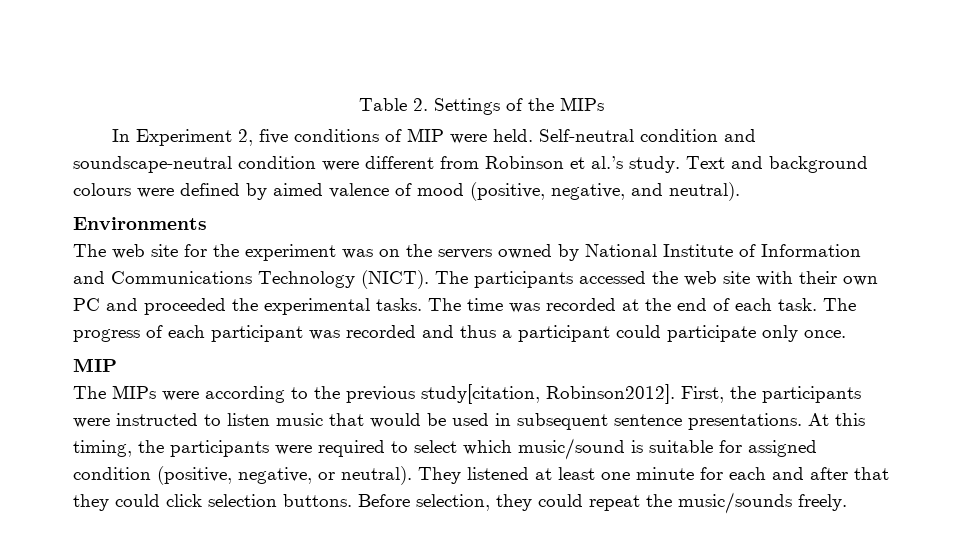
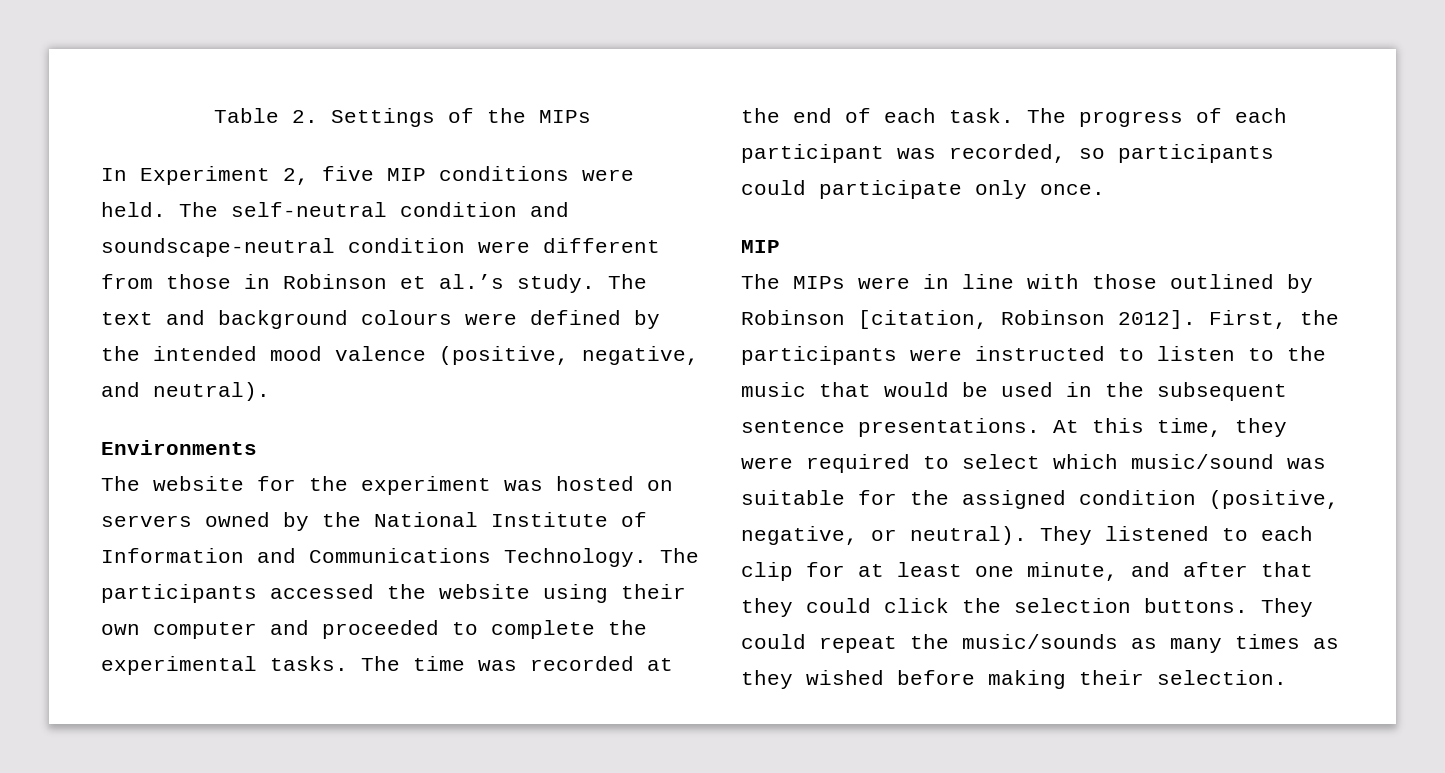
[293,128,634,144] conditions of MIP were held. Self-neutral -> [387,166,634,181] [101,202,387,217] MIP conditions were held. The self-neutral
(479, 162) none -> [166,274,270,289] those in
[686,156,725,169] Text -> [608,274,647,289] [101,312,153,325] The text
[273,183,464,198] aimed valence of mood -> [101,346,426,361] the intended mood valence
[112,244,178,259] web site -> [153,476,244,491] website
[379,244,432,257] on the -> [556,476,673,491] hosted on
(579, 252) none -> [322,512,361,527] the
[258,270,429,289] Technology (NICT). -> [504,548,647,567] Technology.
[684,271,793,286] web site with -> [439,584,608,603] website using
[73,298,100,311] PC -> [153,622,257,639] computer
(226, 306) none -> [452,620,595,639] to complete
[346,325,610,342] recorded and thus a participant -> [949,144,1274,163] recorded, so participants
[205,384,675,404] according to the previous study[citation, Robinson2012]. -> [923,274,1313,293] [741,310,1196,329] in line with those outlined by Robinson [citation, Robinson 2012].
(270, 419) none -> [1248,346,1326,361] to the
(511, 419) none -> [1105,382,1144,397] the
[73,440,269,457] timing, the participants -> [1157,418,1287,437] time, they
[631,440,643,453] is -> [1287,458,1326,469] was
(742, 446) none -> [910,490,949,505] the
[535,467,766,480] at least one minute for each -> [1222,526,1313,541] [741,562,1118,581] to each clip for at least one minute,
(202, 500) none -> [962,598,1001,613] the
[358,494,532,511] Before selection, they -> [1261,598,1313,617] They
[798,494,847,511] freely. -> [1131,634,1339,653] [741,670,1287,689] as many times as they wished before making their selection.

